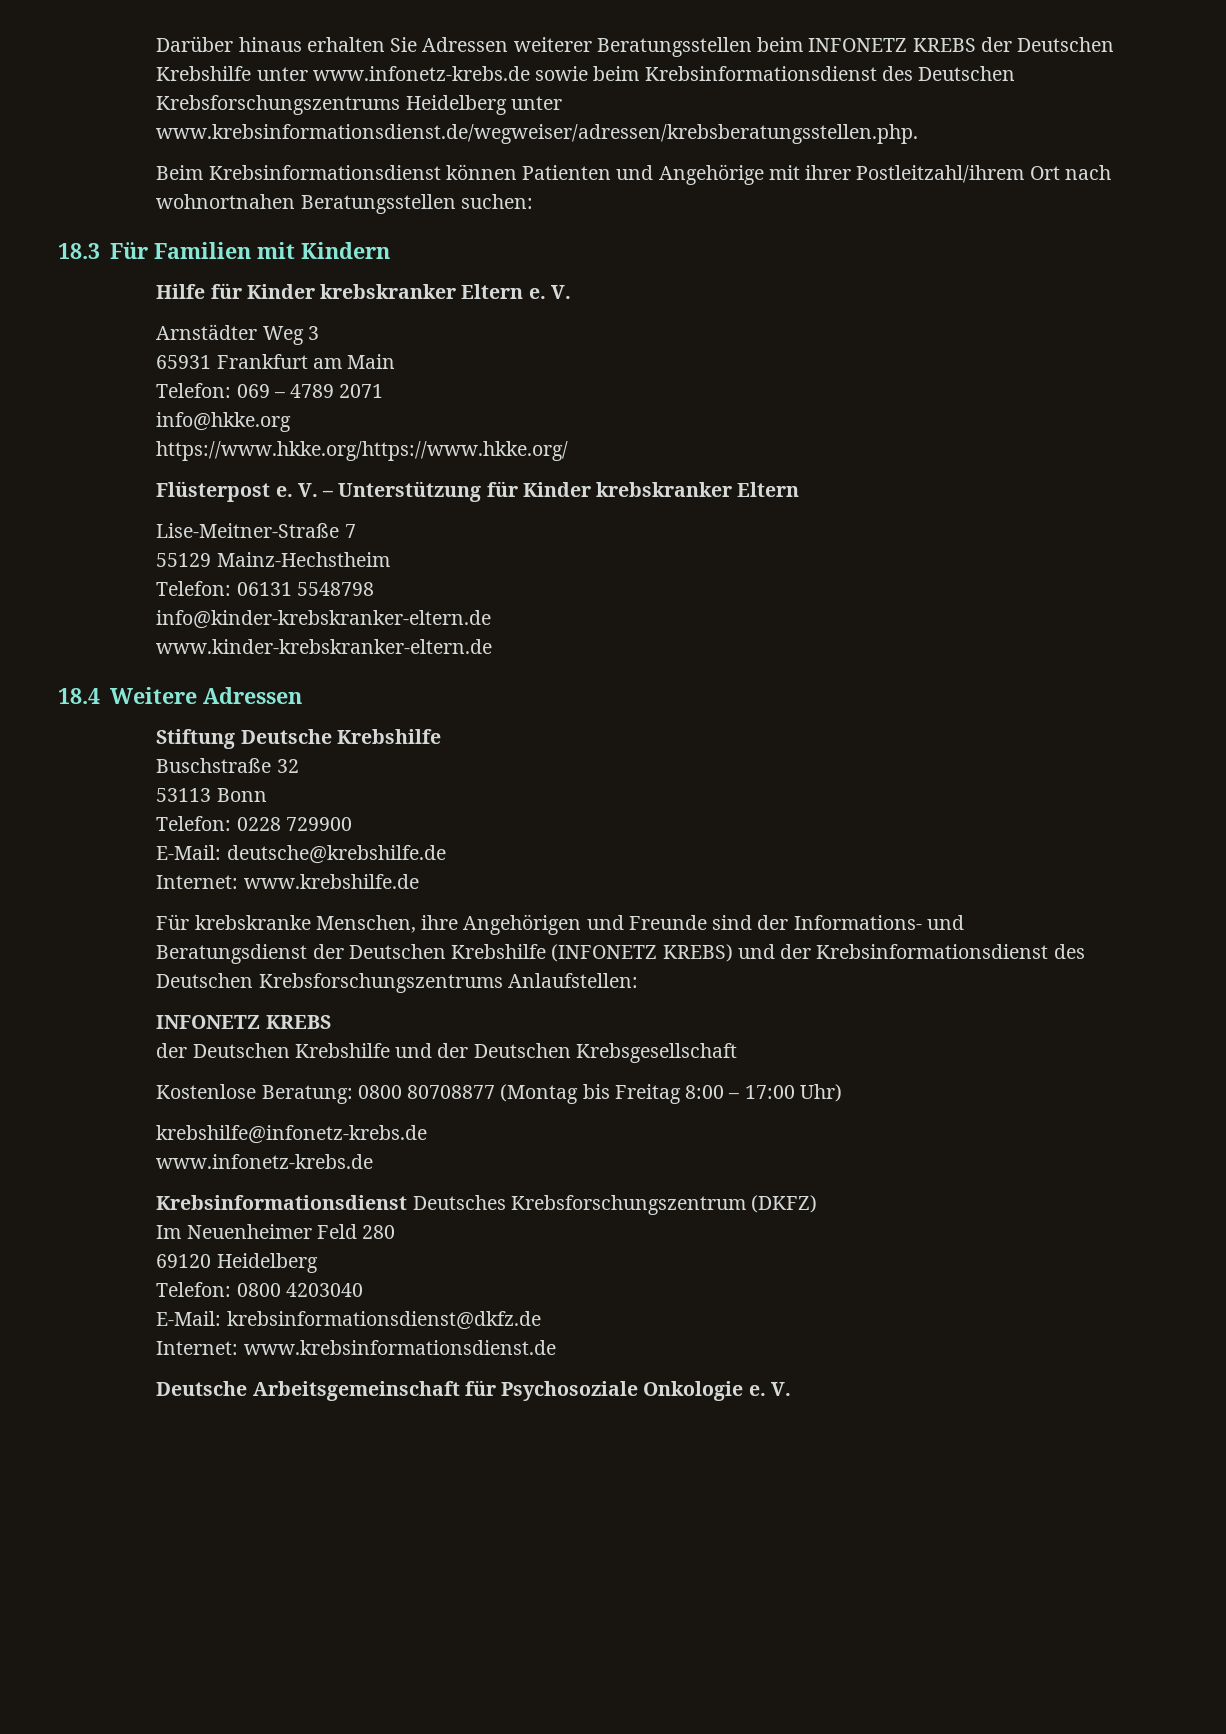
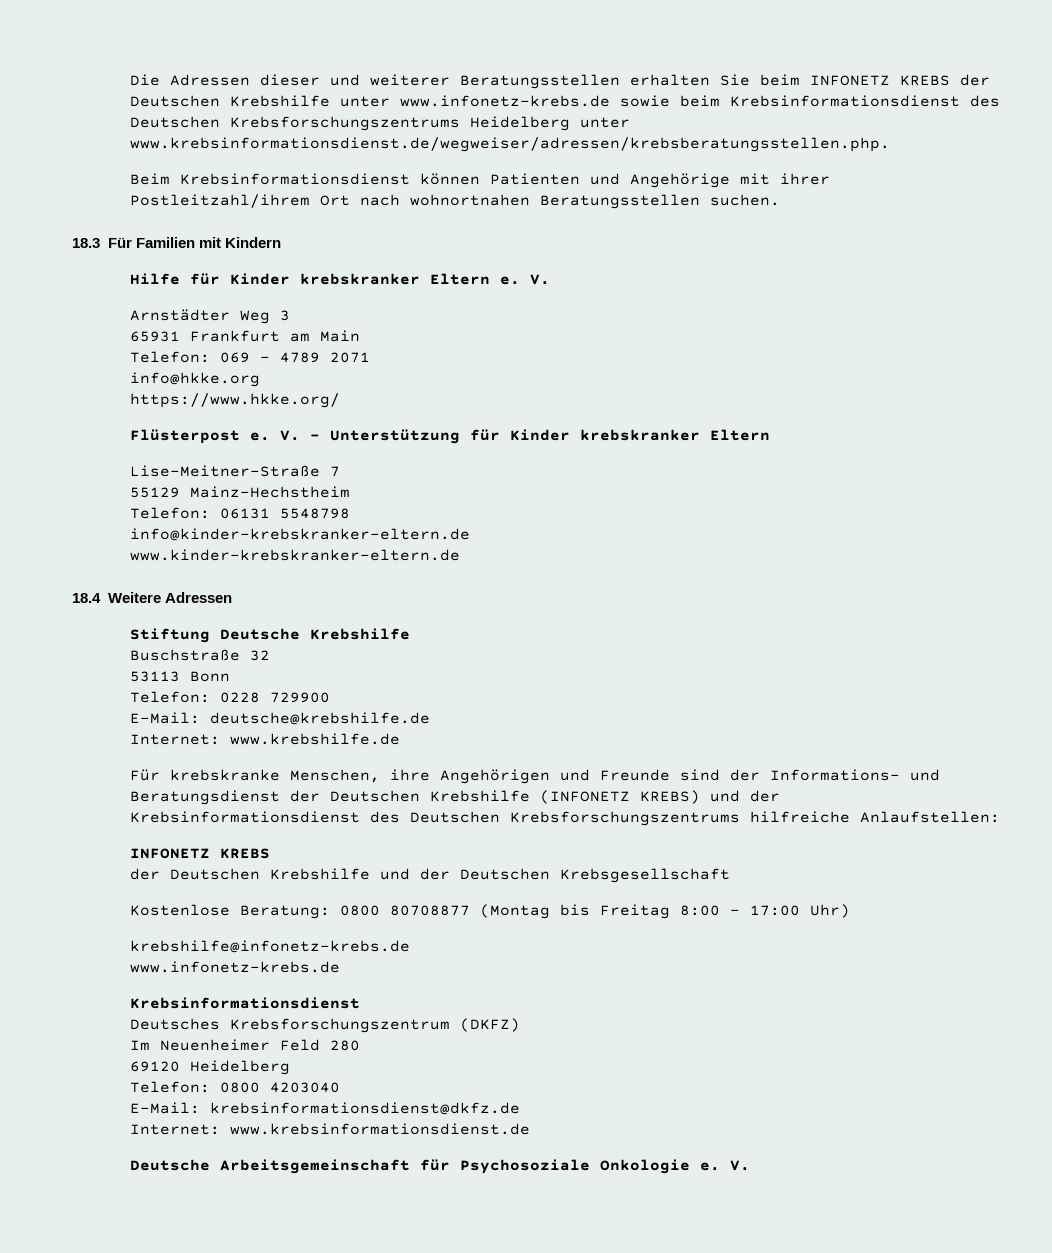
[156,36,752,57] Darüber hinaus erhalten Sie Adressen weiterer Beratungsstellen -> [130,74,751,89] Die Adressen dieser und weiterer Beratungsstellen erhalten Sie
[460,194,533,209] suchen: -> [710,194,781,206] suchen.
[156,441,569,461] https://www.hkke.org/https://www.hkke.org/ -> [130,393,341,408] https://www.hkke.org/
(503, 983) none -> [750,811,851,823] hilfreiche
(408, 1202) none -> (361, 1003) //

